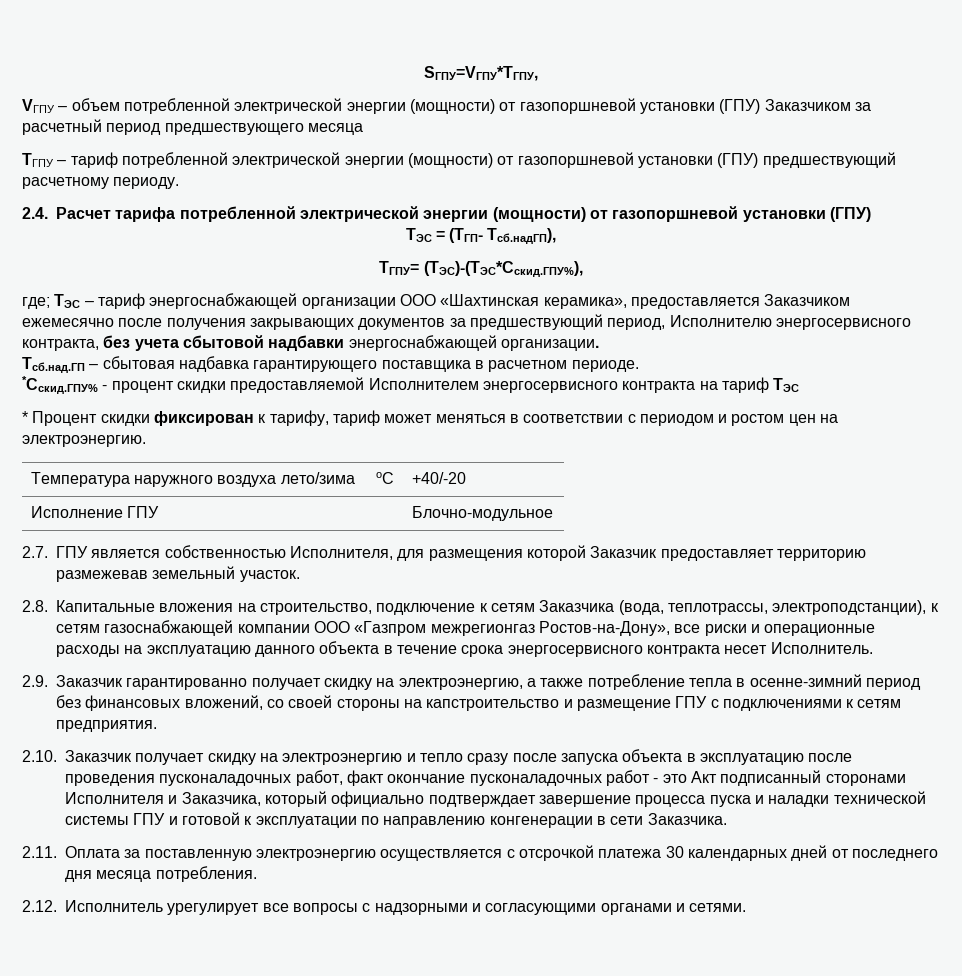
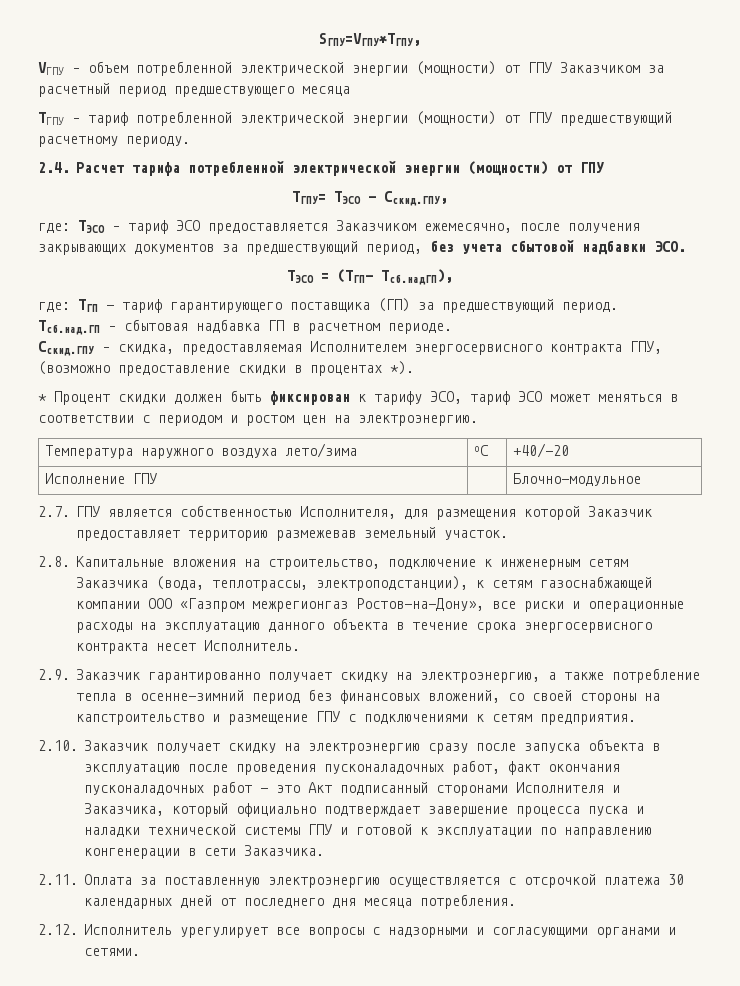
[519,98,761,114] газопоршневой установки (ГПУ) -> [528,62,552,73] ГПУ
[517,152,759,168] газопоршневой установки (ГПУ) -> [528,112,552,123] ГПУ
[612,206,871,222] [405,228,557,244] [379,261,583,277] [22,293,627,309] газопоршневой установки (ГПУ) // ТЭС = (ТГП- Тсб.надГП), // TГПУ= (ТЭС)-(ТЭС*Сскид.ГПУ%), // где; ТЭС – тариф энергоснабжающей организации ООО «Шахтинская керамика», -> [580,162,604,173] [292,191,448,206] [38,220,200,234] ГПУ // TГПУ= ТЭСО - Сскид.ГПУ, // где: ТЭСО – тариф ЭСО
[22,318,114,327] ежемесячно -> [424,223,512,233] ежемесячно,
[669,315,911,330] [22,339,99,351] Исполнителю энергосервисного контракта, -> (422, 249) none
[348,335,599,351] энергоснабжающей организации. -> [654,241,686,252] [287,269,453,285] [38,298,618,313] ЭСО. // ТЭСО = (ТГП- Тсб.надГП), // где: ТГП - тариф гарантирующего поставщика (ГП) за предшествующий период.
[253,360,471,372] гарантирующего поставщика -> [268,320,284,331] ГП
[22,376,800,394] [22,410,380,426] *Сскид.ГПУ% - процент скидки предоставляемой Исполнителем энергосервисного контракта на тариф ТЭС // * Процент скидки фиксирован к тарифу, тариф -> [38,341,662,356] [38,361,414,376] [38,390,542,405] Сскид.ГПУ – скидка, предоставляемая Исполнителем энергосервисного контракта ГПУ, (возможно предоставление скидки в процентах *). // * Процент скидки должен быть фиксирован к тарифу ЭСО, тариф ЭСО
(488, 607) none -> [500,559,580,570] инженерным
[406,753,463,762] и тепло -> (420, 748) none
[387,774,466,783] окончание -> [548,764,620,772] окончания

